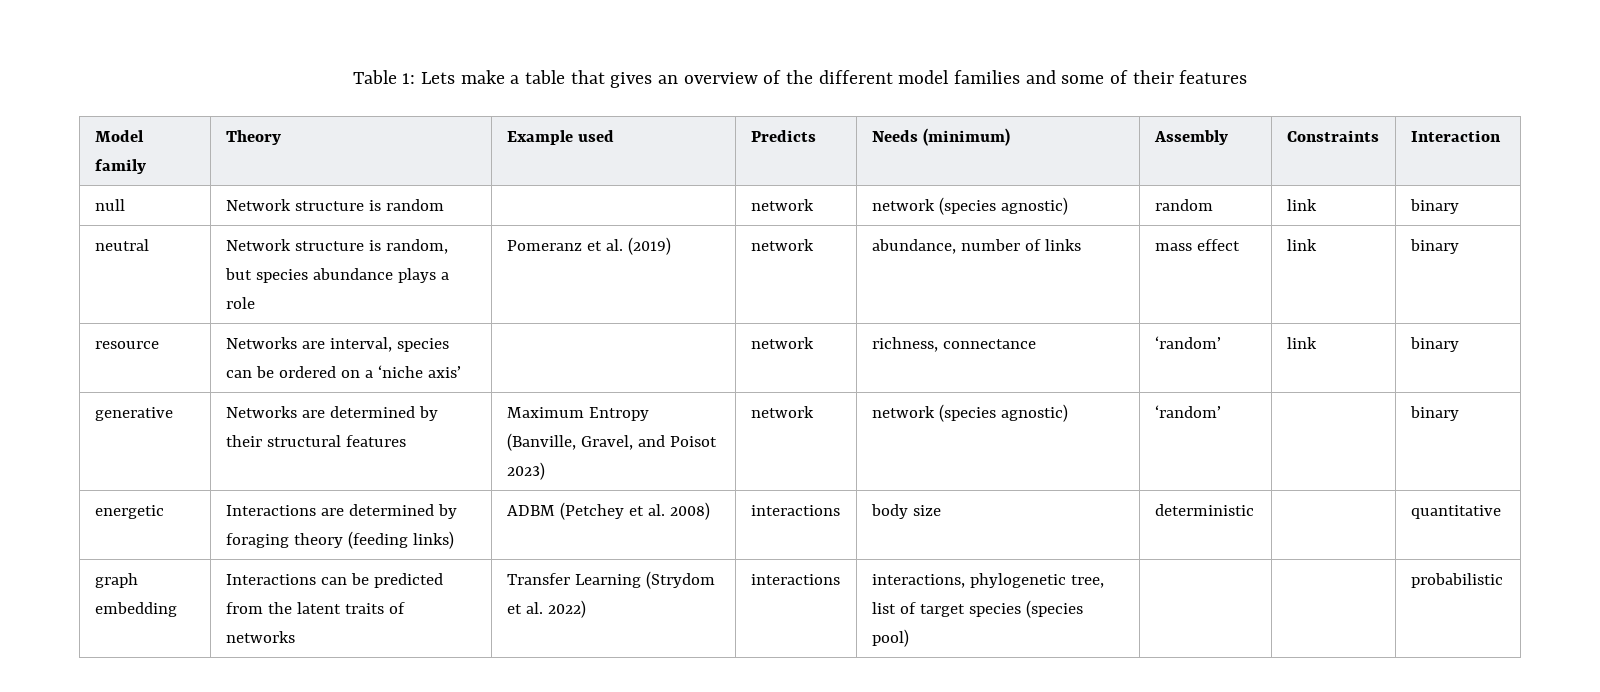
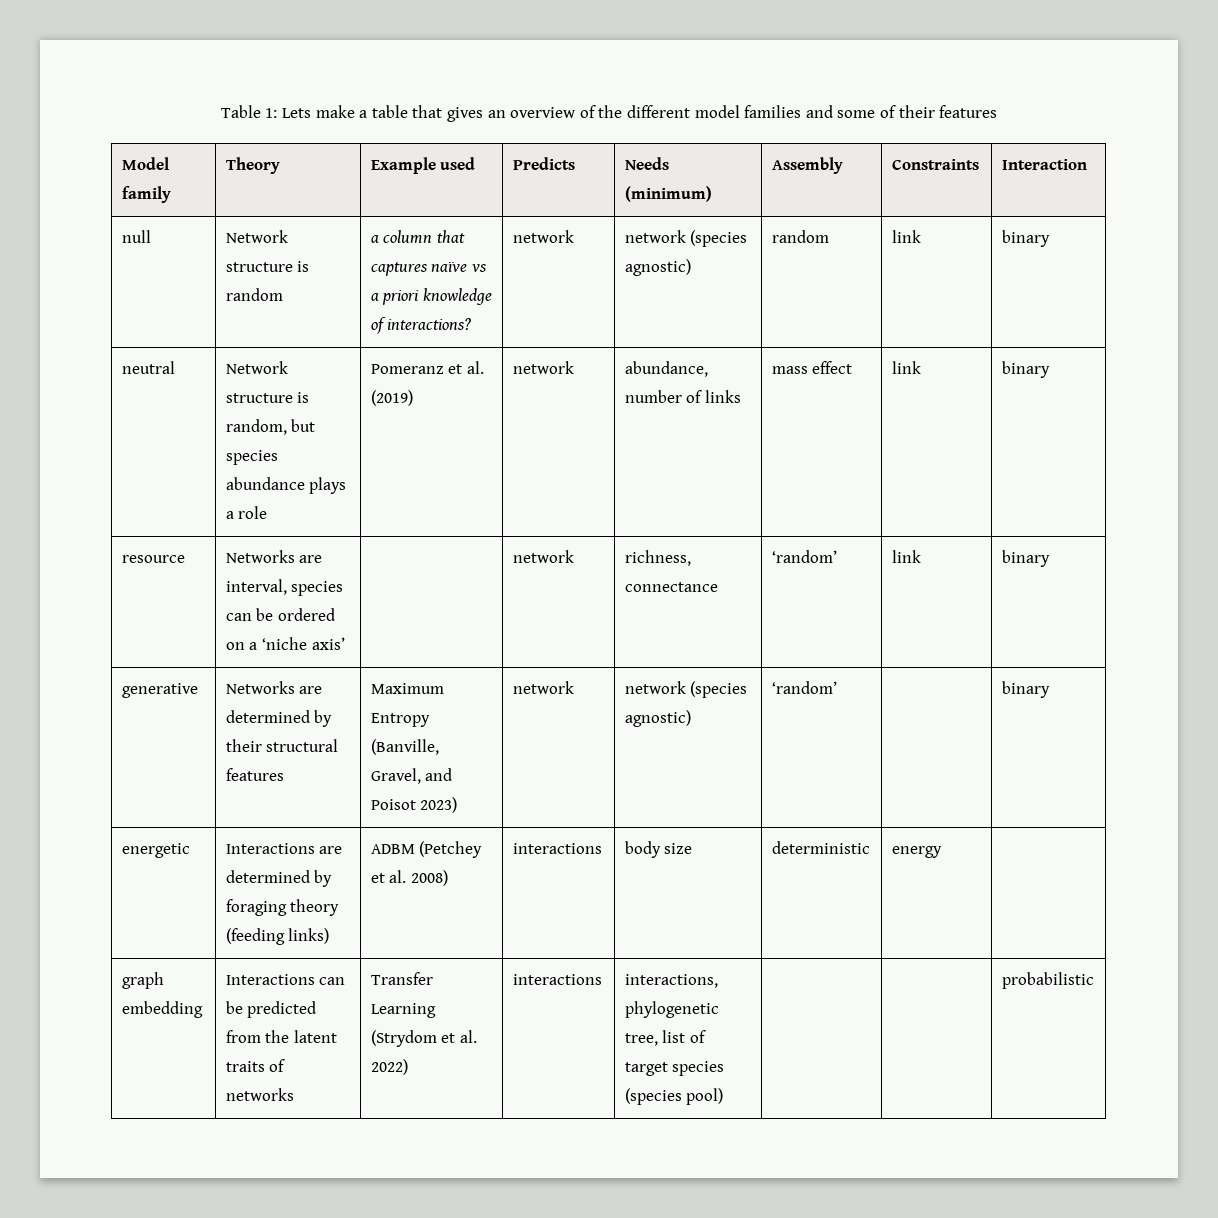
(445, 205) none -> [370,230,466,244] [370,262,488,276] [370,288,493,305] [370,317,472,334] a column that captures naïve vs a priori knowledge of interactions?
[1410,505,1501,519] | quantitative -> [891,846,942,858] energy |

